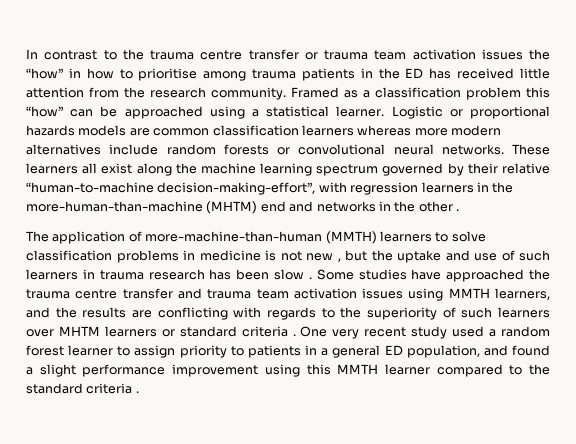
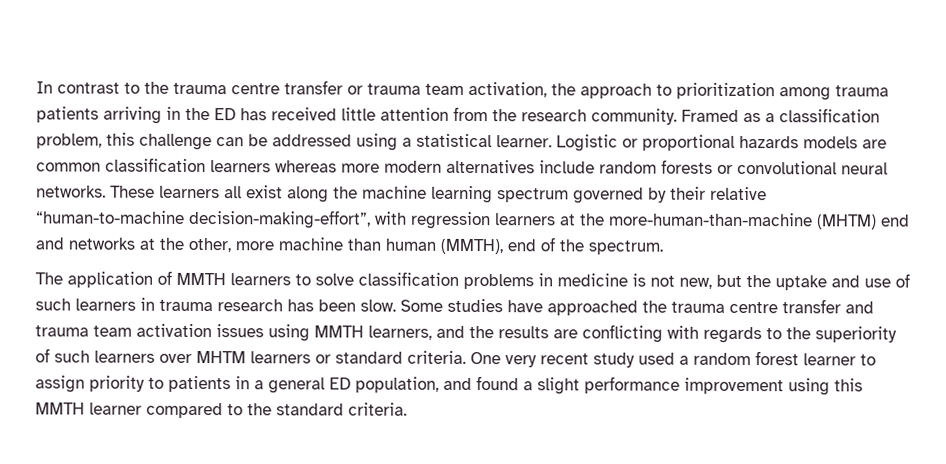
[412,49,550,60] [26,68,198,81] activation issues the “how” in how to prioritise -> [468,81,775,100] activation, the approach to prioritization
(355, 74) none -> [103,106,162,124] arriving
[466,87,550,100] [26,106,63,117] problem this “how” -> [36,132,212,151] problem, this challenge
[124,106,203,119] approached -> [272,134,352,147] addressed
[476,182,489,192] in -> [560,214,576,226] at
[378,201,459,212] in the other . -> [139,237,663,255] at the other, more machine than human (MMTH), end of the spectrum.
[145,231,377,244] more-machine-than-human (MMTH) -> [176,272,226,286] MMTH
[306,253,341,262] new , -> [679,277,712,289] new,
[274,269,312,280] slow . -> [360,299,396,312] slow.
[241,326,296,337] criteria . -> [407,350,466,364] criteria.
[86,383,139,394] criteria . -> [348,402,407,416] criteria.

